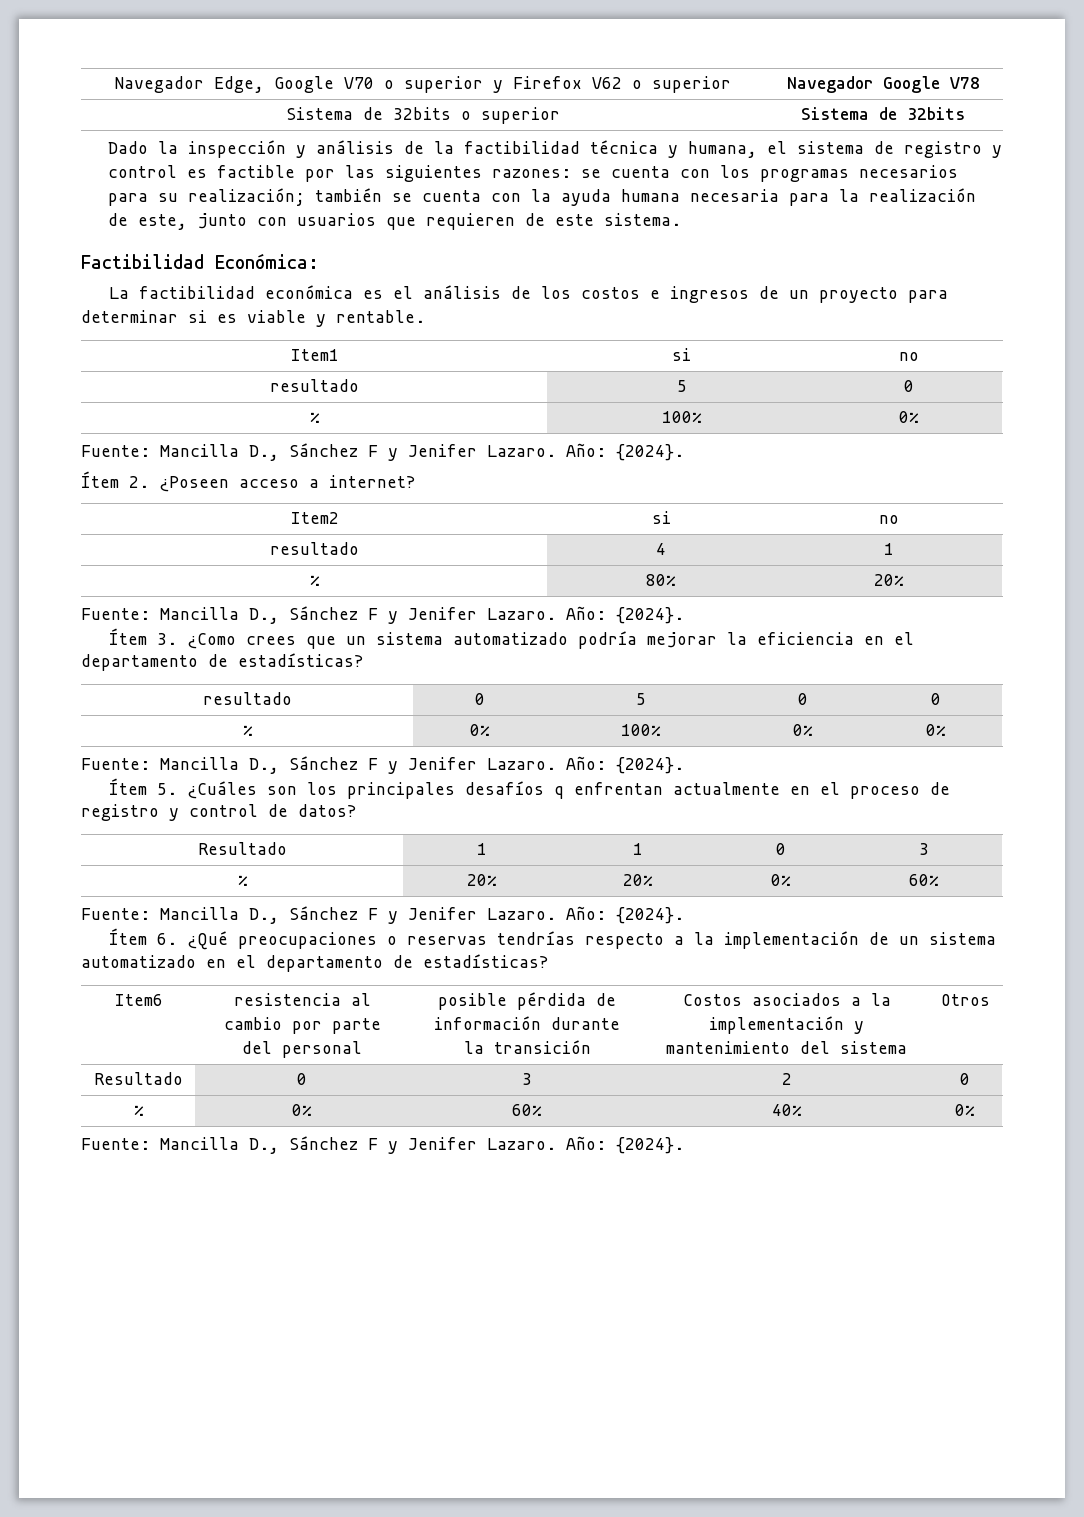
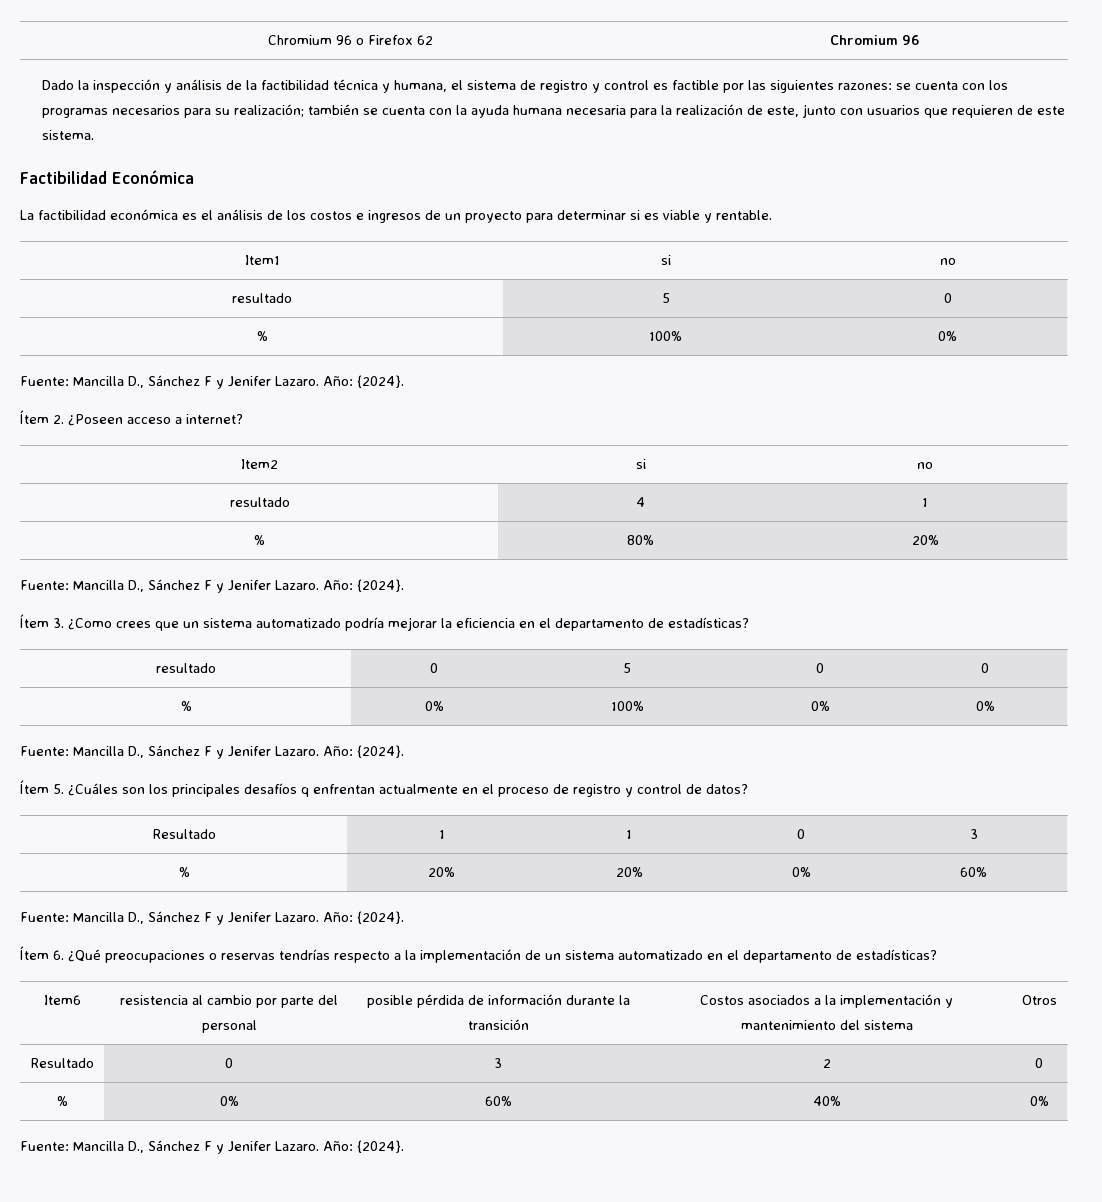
[114,76,731,93] [786,76,980,93] [285,107,560,124] [801,107,965,120] Navegador Edge, Google V70 o superior y Firefox V62 o superior | Navegador Google V78 // Sistema de 32bits o superior | Sistema de 32bits -> [268,35,433,45] [829,35,919,45] Chromium 96 o Firefox 62 | Chromium 96
[215,253,319,269] Económica: -> [112,170,194,184] Económica

